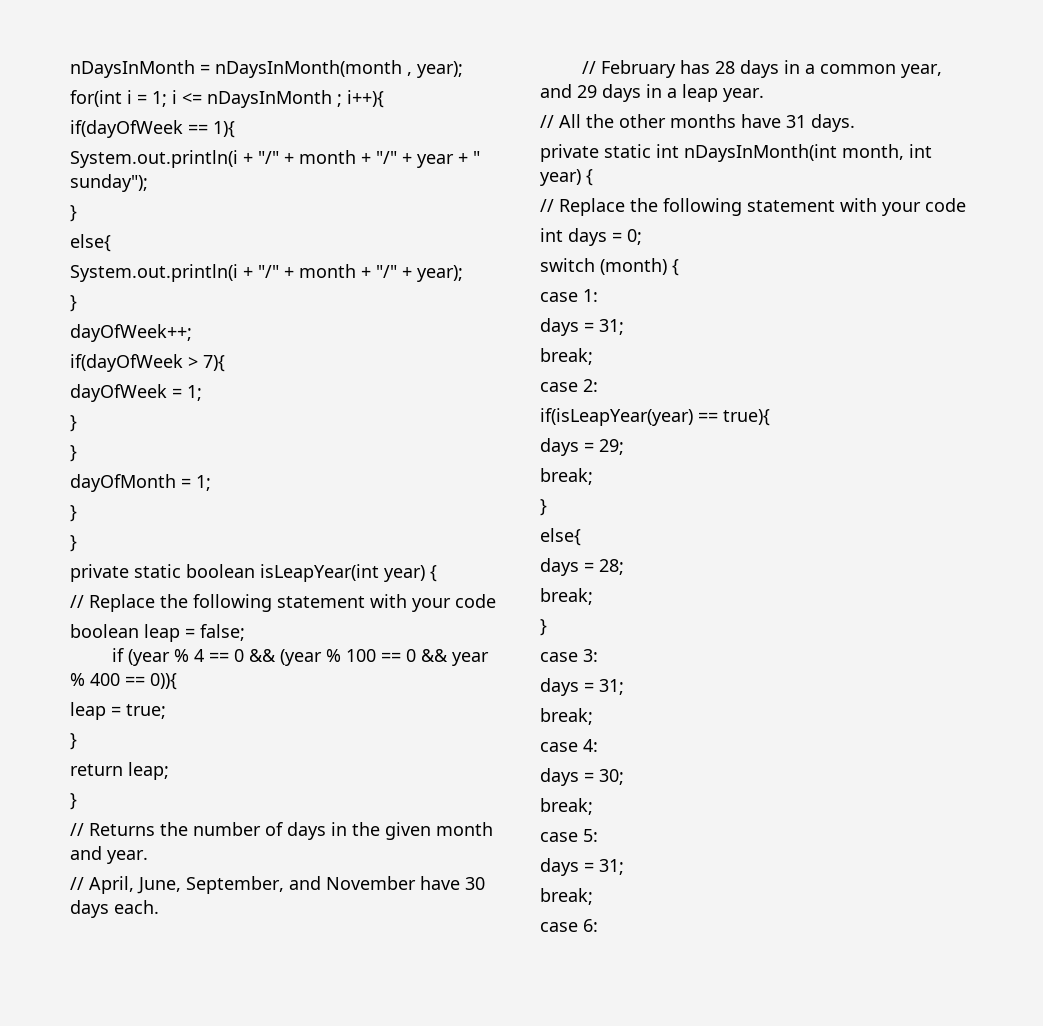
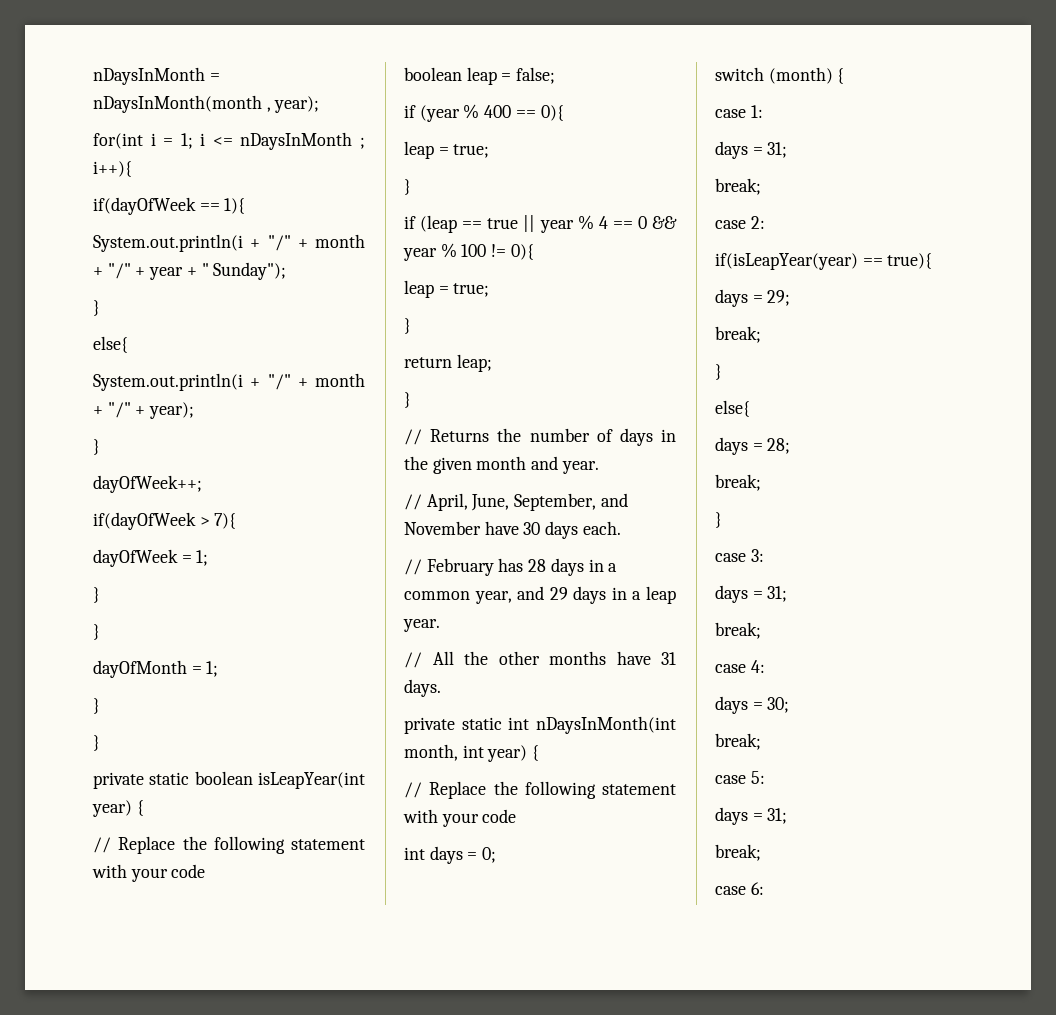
[70,174,148,192] sunday"); -> [213,262,287,280] Sunday");
[194,649,490,666] [70,673,177,690] 4 == 0 && (year % 100 == 0 && year % 400 == 0)){ -> [484,105,564,121] [404,141,490,159] [404,179,411,195] [404,215,677,233] [403,243,534,261] 400 == 0){ // leap = true; // } // if (leap == true || year % 4 == 0 && year % 100 != 0){

